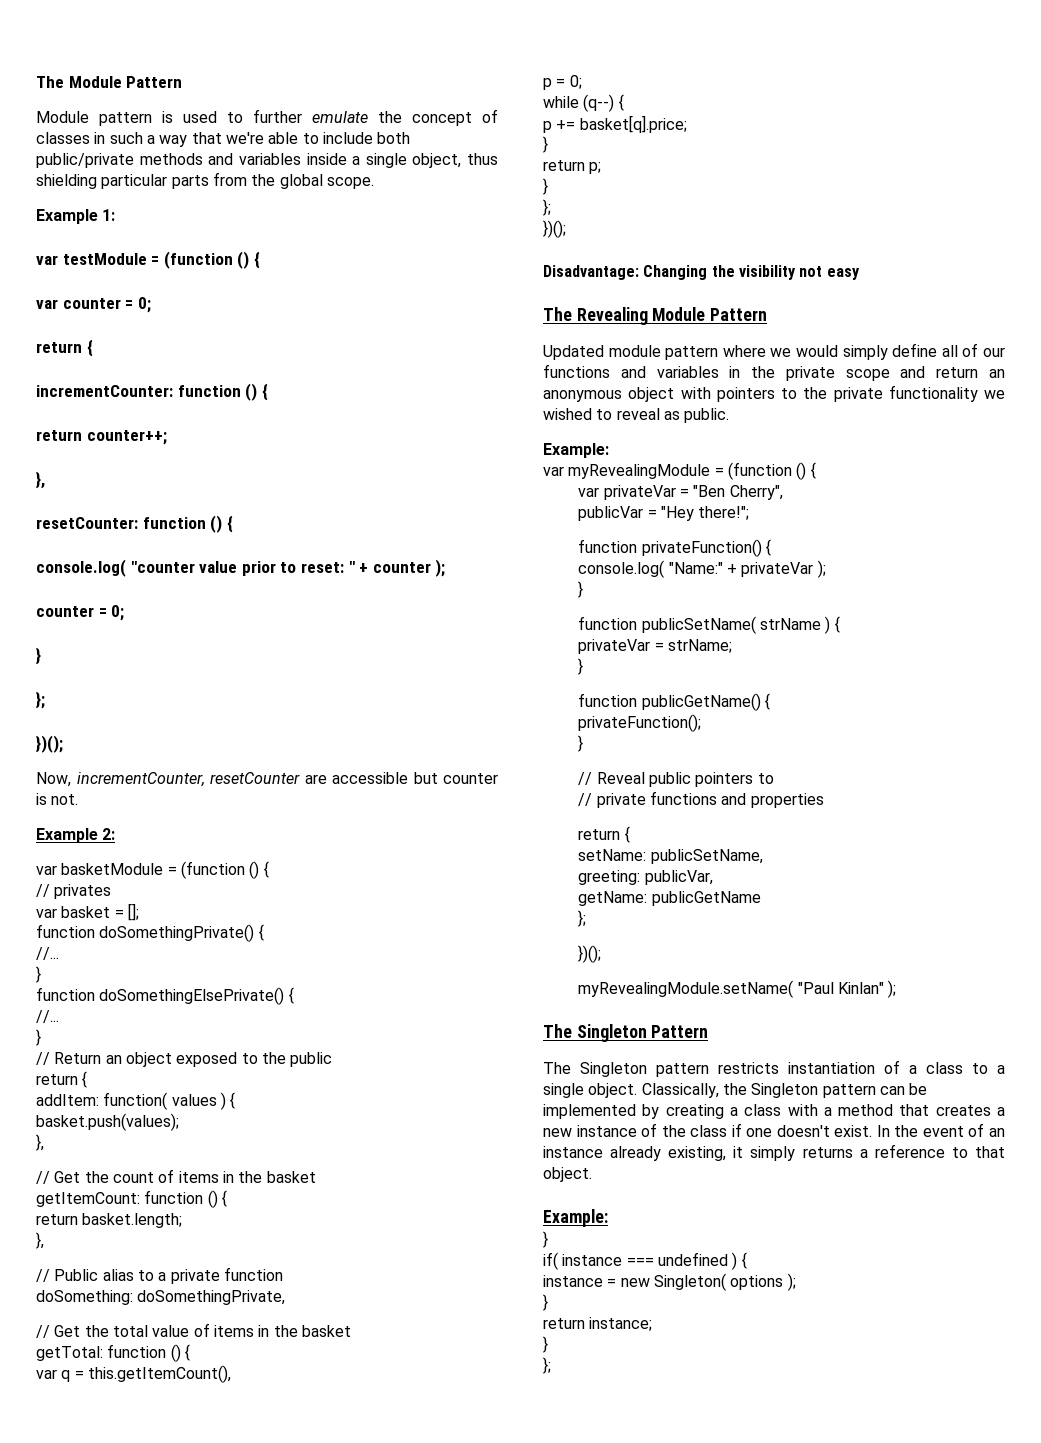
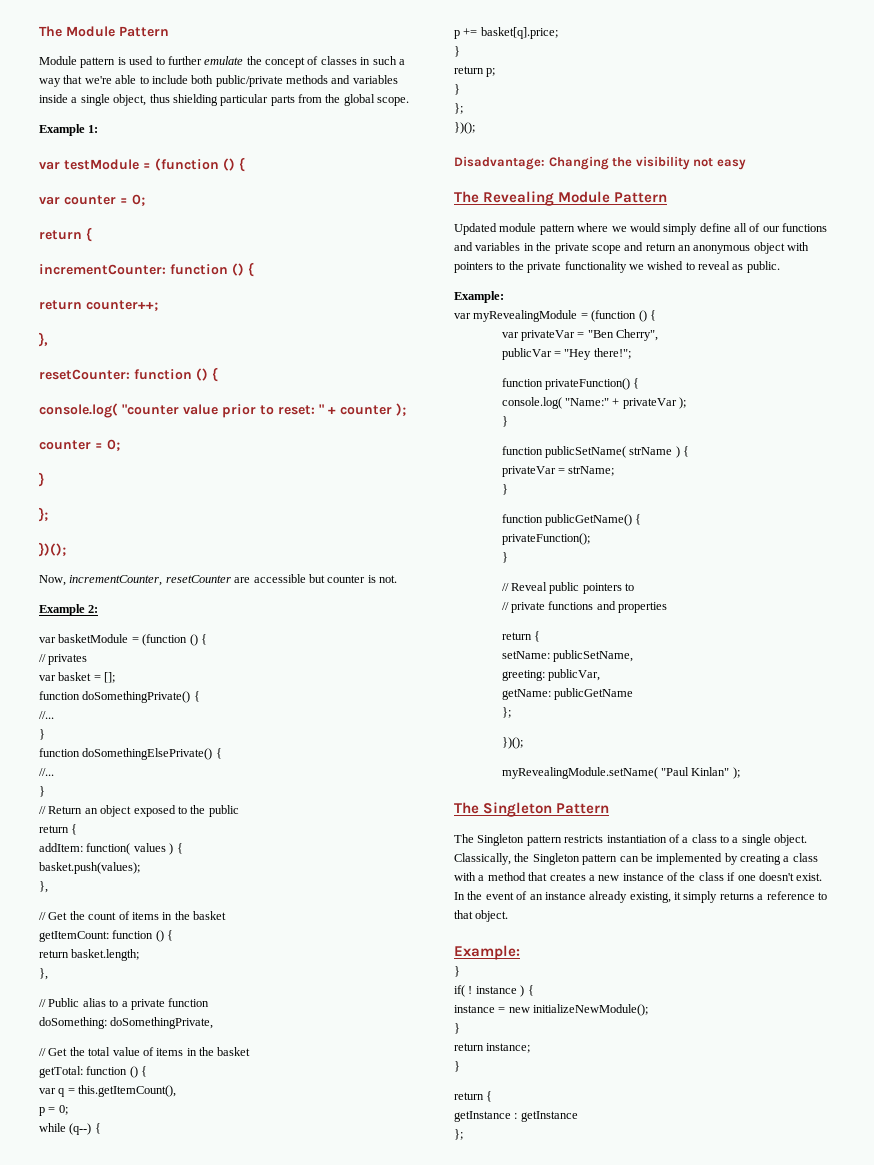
[562,1252,728,1266] instance === undefined -> [468,986,517,994] ! instance
[653,1273,796,1291] Singleton( options ); -> [533,1004,649,1016] initializeNewModule();
(548, 1344) none -> [454,1091,493,1102] [454,1111,578,1122] // return { // getInstance : getInstance

